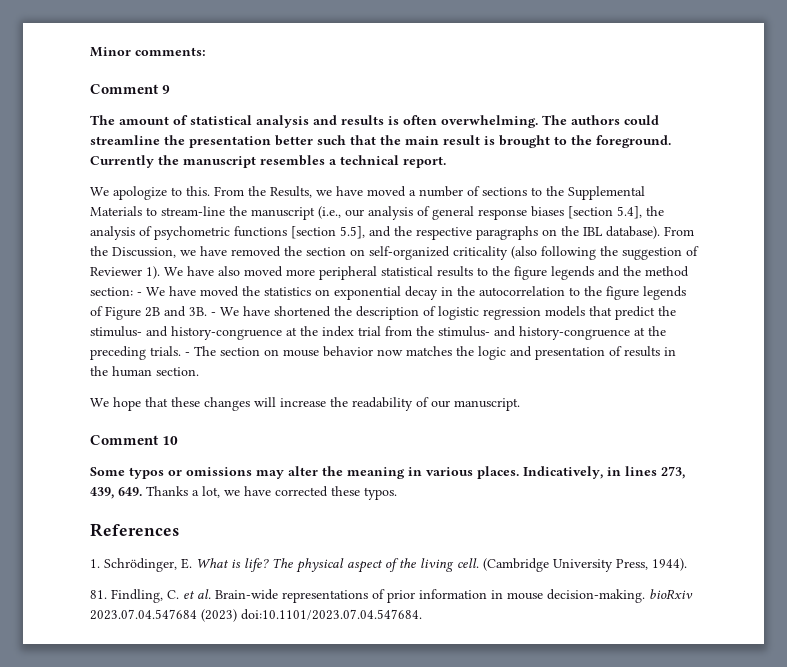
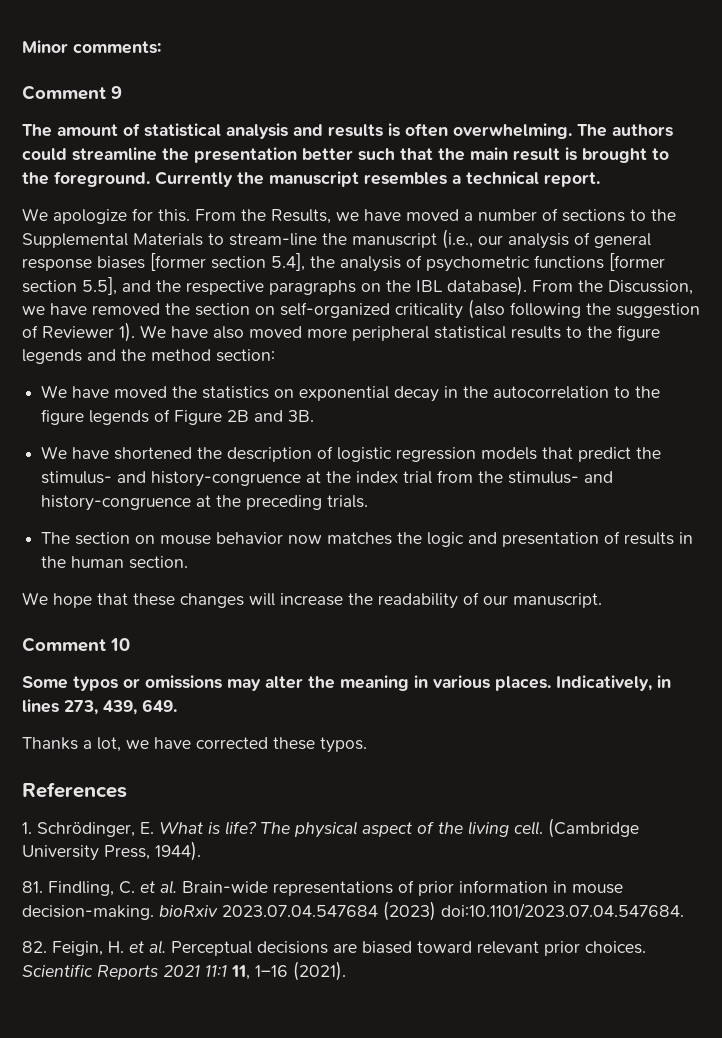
[171,187,182,196] to -> [132,208,153,221] for
[568,206,613,219] [section -> [150,253,266,271] [former section
[291,226,336,239] [section -> [609,253,665,271] [22,280,77,293] [former section
[137,292,142,296] - -> (275, 355) //
[211,312,216,316] - -> (315, 416) //
[185,352,190,356] - -> (369, 501) //
(142, 491) none -> (177, 705) //
(422, 614) none -> [22,940,646,956] [22,961,346,981] // 82. Feigin, H. et al. Perceptual decisions are biased toward relevant prior choices. Scientific Reports 2021 11:1 11, 1–16 (2021).

